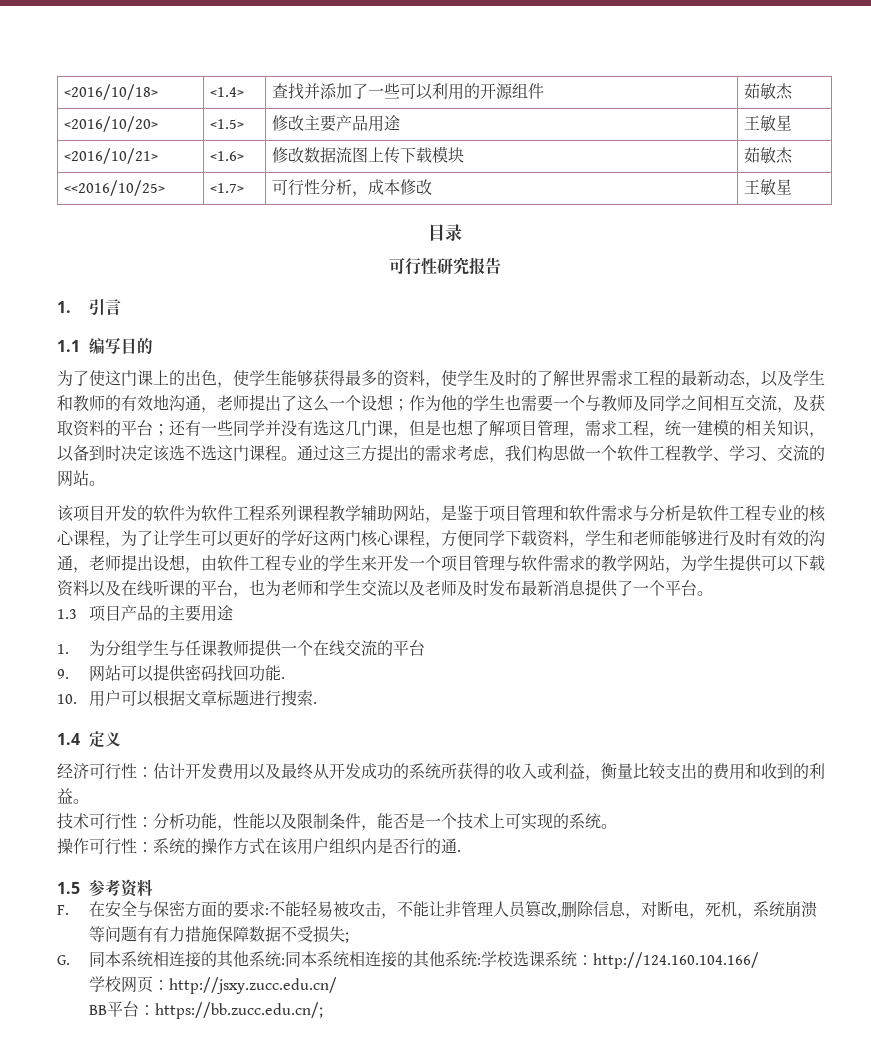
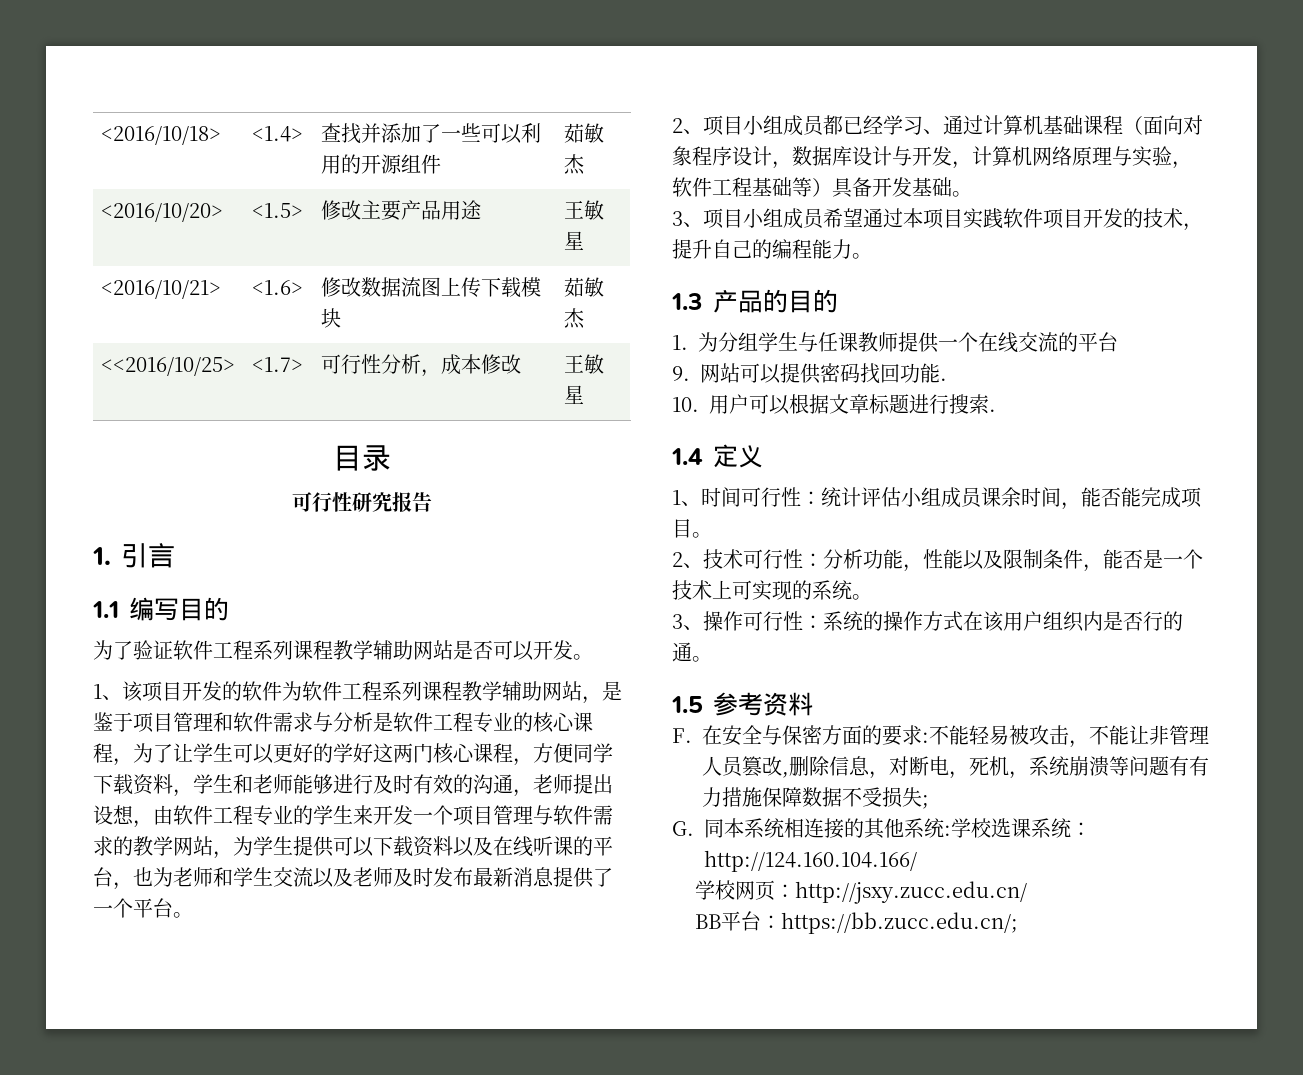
[89,369,825,388] [57,394,825,413] [57,419,825,438] [57,444,825,463] [57,470,105,487] 使这门课上的出色，使学生能够获得最多的资料，使学生及时的了解世界需求工程的最新动态，以及学生和教师的有效地沟通，老师提出了这么一个设想；作为他的学生也需要一个与教师及同学之间相互交流，及获取资料的平台；还有一些同学并没有选这几门课，但是也想了解项目管理，需求工程，统一建模的相关知识，以备到时决定该选不选这门课程。通过这三方提出的需求考虑，我们构思做一个软件工程教学、学习、交流的网站。 // -> [133,640,593,661] [93,684,122,700] 验证软件工程系列课程教学辅助网站是否可以开发。 // 1、
[57,605,233,622] 1.3项目产品的主要用途 -> [672,115,1203,136] [672,146,1192,169] [672,177,972,198] [672,208,1203,231] [672,239,872,259] [671,289,838,313] 2、项目小组成员都已经学习、通过计算机基础课程（面向对象程序设计，数据库设计与开发，计算机网络原理与实验，软件工程基础等）具备开发基础。 // 3、项目小组成员希望通过本项目实践软件项目开发的技术，提升自己的编程能力。 // 1.3产品的目的
[57,762,825,781] [57,788,89,804] 经济可行性：估计开发费用以及最终从开发成功的系统所获得的收入或利益，衡量比较支出的费用和收到的利益。 // -> [672,487,1202,510] [672,519,712,538] [672,552,703,568] 1、时间可行性：统计评估小组成员课余时间，能否能完成项目。 // 2、
(617, 826) none -> [672,614,703,630] 3、
[457,850,461,852] . -> [692,656,712,662] 。
[284,951,481,968] 同本系统相连接的其他系统: -> (951, 830) none

